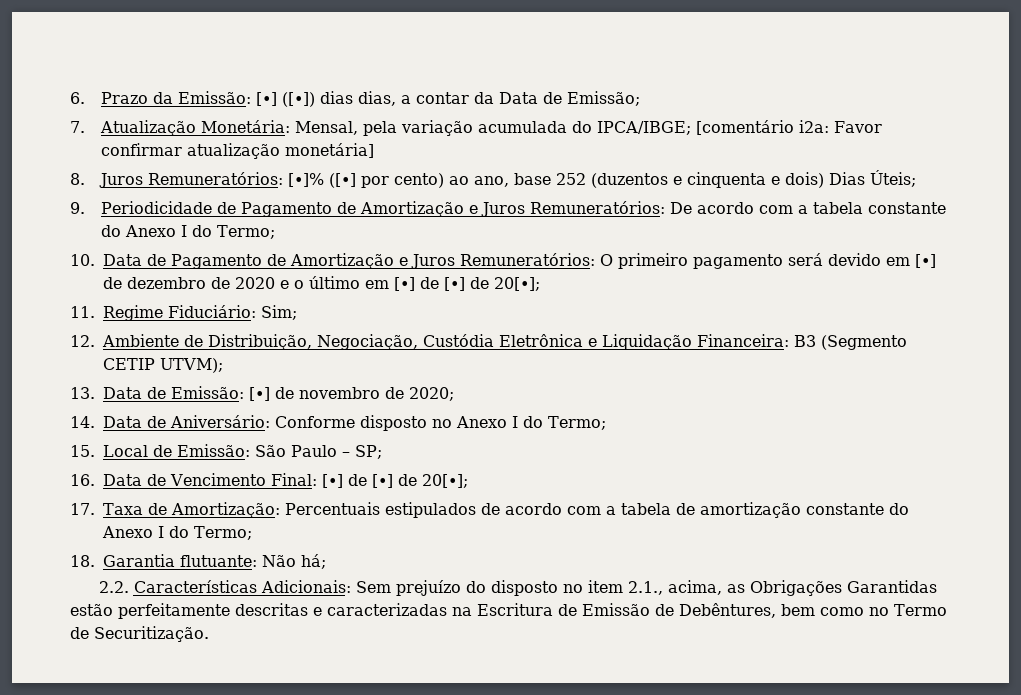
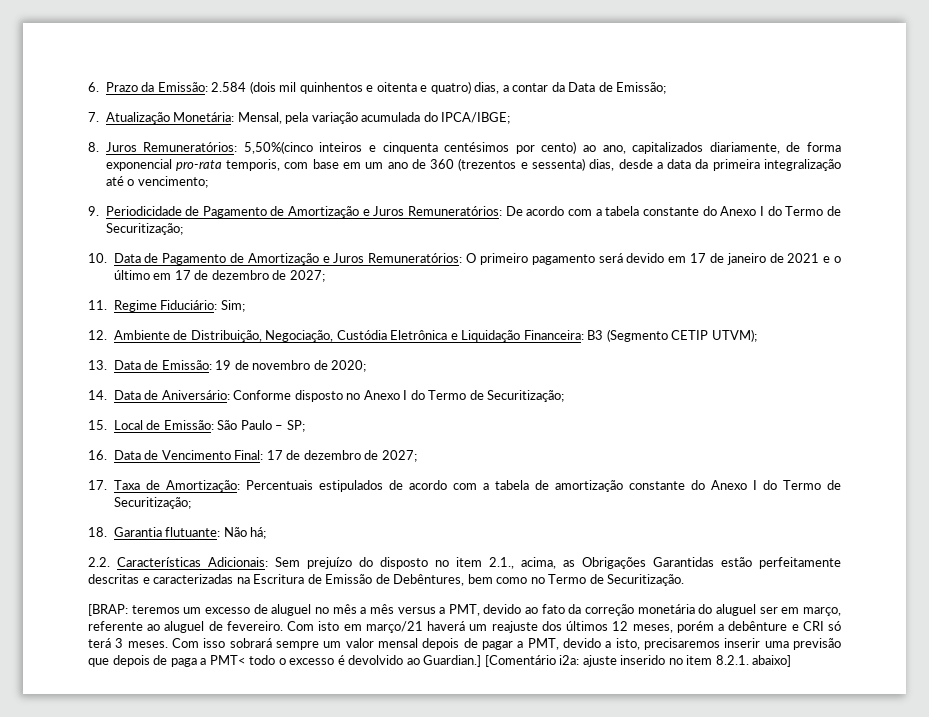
[256,91,354,107] [•] ([•]) dias -> [211,81,471,94] 2.584 (dois mil quinhentos e oitenta e quatro)
[696,120,883,135] [101,143,375,159] [70,170,917,188] [comentário i2a: Favor confirmar atualização monetária] // 8. Juros Remuneratórios: [•]% ([•] por cento) ao ano, base 252 (duzentos e cinquenta e dois) Dias Úteis; -> [88,141,841,154] [105,158,841,171] [105,176,208,188] // 8. Juros Remuneratórios: 5,50%(cinco inteiros e cinquenta centésimos por cento) ao ano, capitalizados diariamente, de forma exponencial pro-rata temporis, com base em um ano de 360 (trezentos e sessenta) dias, desde a data da primeira integralização até o vencimento;
[217,225,276,239] Termo; -> [785,206,841,216] [105,223,183,235] Termo de Securitização;
[915,254,936,268] [103,276,540,291] [•] de dezembro de 2020 e o último em [•] de [•] de 20[•]; -> [690,253,842,265] [113,270,325,282] 17 de janeiro de 2021 e o último em 17 de dezembro de 2027;
[249,387,270,401] [•] -> [215,360,232,370] 19
[548,416,606,430] Termo; -> [428,390,565,402] Termo de Securitização;
[321,474,468,488] [•] de [•] de 20[•]; -> [266,450,417,462] 17 de dezembro de 2027;
[194,526,252,540] Termo; -> [782,480,842,490] [113,497,191,509] Termo de Securitização;
(209, 634) none -> [88,604,842,616] [88,621,841,633] [88,638,842,650] [88,655,792,667] // [BRAP: teremos um excesso de aluguel no mês a mês versus a PMT, devido ao fato da correção monetária do aluguel ser em março, referente ao aluguel de fevereiro. Com isto em março/21 haverá um reajuste dos últimos 12 meses, porém a debênture e CRI só terá 3 meses. Com isso sobrará sempre um valor mensal depois de pagar a PMT, devido a isto, precisaremos inserir uma previsão que depois de paga a PMT< todo o excesso é devolvido ao Guardian.] [Comentário i2a: ajuste inserido no item 8.2.1. abaixo]

